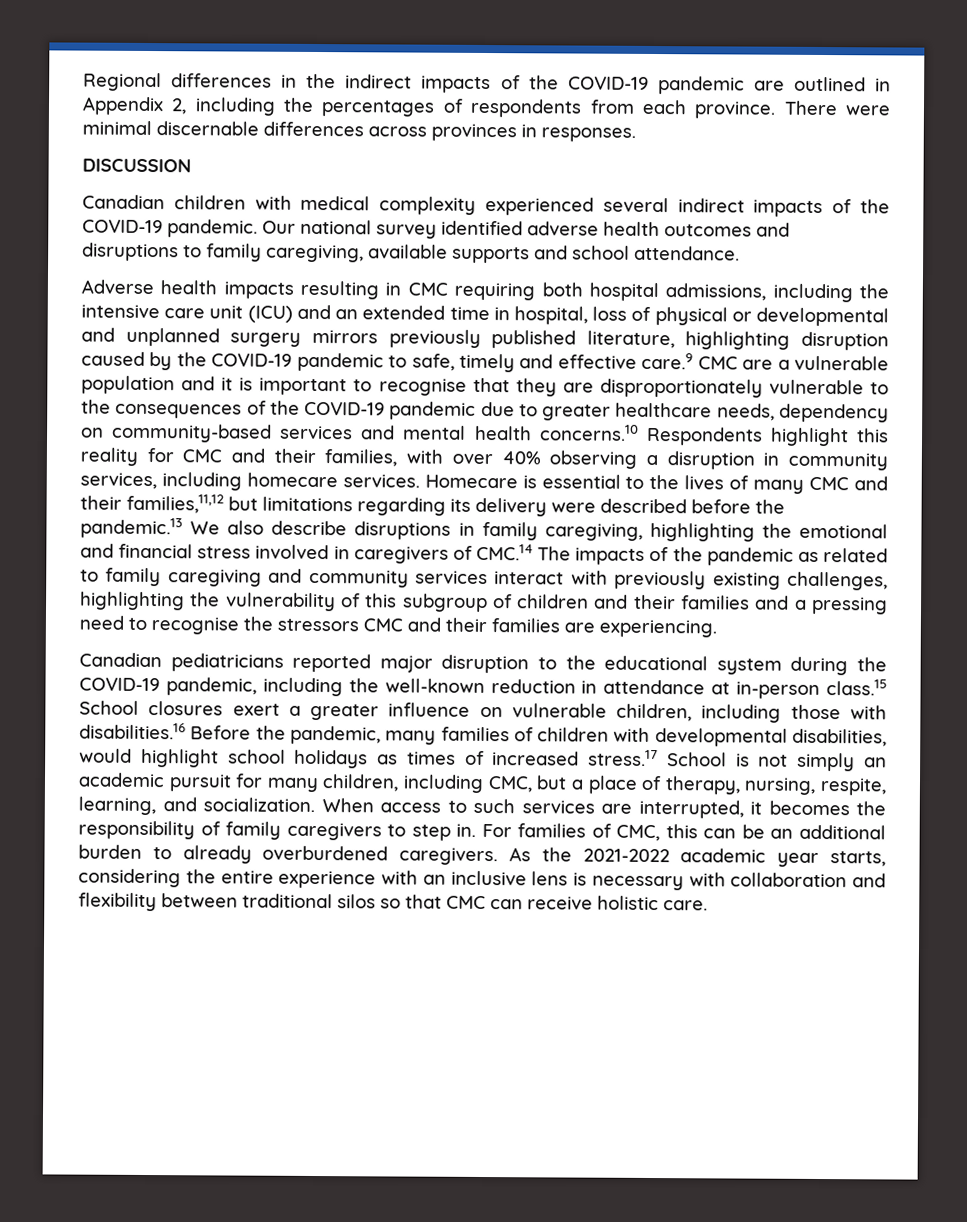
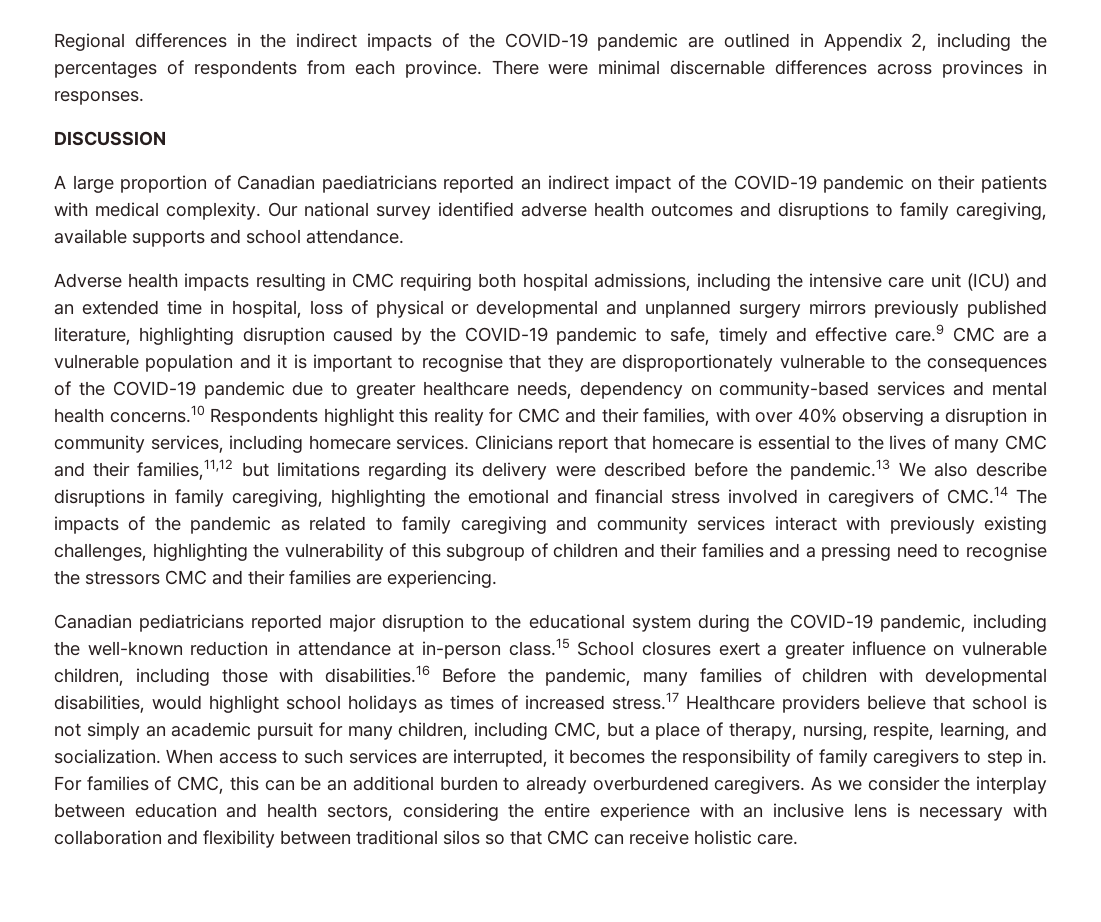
[82,194,890,218] [82,219,258,238] Canadian children with medical complexity experienced several indirect impacts of the COVID-19 pandemic. -> [54,175,1047,193] [54,202,261,220] A large proportion of Canadian paediatricians reported an indirect impact of the COVID-19 pandemic on their patients with medical complexity.
[424,474,518,489] Homecare -> [474,435,734,453] Clinicians report that homecare
[666,752,727,767] School -> [686,695,1027,713] Healthcare providers believe that school
[541,847,886,867] the 2021-2022 academic year starts, -> [837,776,1047,794] [54,803,393,821] we consider the interplay between education and health sectors,

